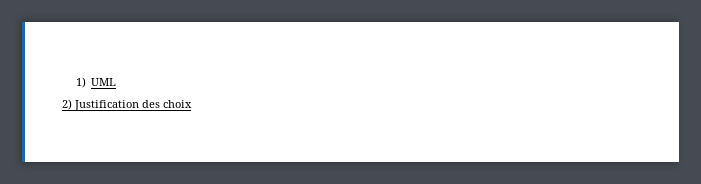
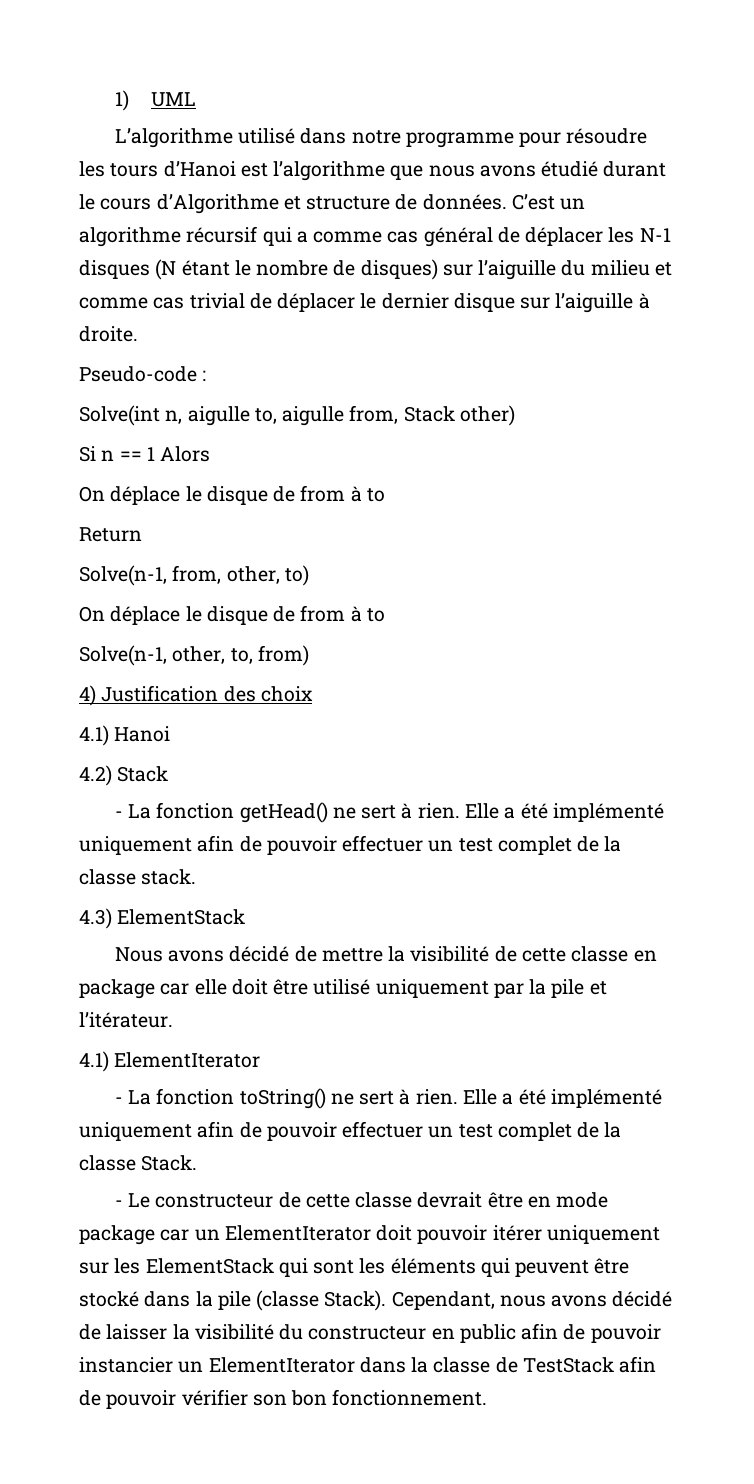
[62,99,192,111] 2) Justification des choix -> [114,128,648,148] [79,161,667,181] [79,194,586,214] [79,226,671,247] [79,259,672,280] [79,293,650,313] [79,326,138,342] [79,366,207,382] [79,405,515,426] [79,446,211,462] [79,485,385,505] [79,527,142,542] [79,565,309,586] [79,605,385,625] [79,645,309,666] [79,685,313,706] [79,725,171,746] [79,765,169,786] [114,802,664,823] [79,835,622,855] [79,869,197,885] [79,908,246,929] [114,946,657,962] [79,979,607,999] [79,1012,173,1028] [79,1051,261,1072] [114,1088,662,1109] [79,1121,622,1141] [79,1155,198,1171] [114,1192,609,1208] [79,1225,660,1245] [79,1258,630,1277] [79,1290,673,1311] [79,1323,661,1343] [79,1356,657,1373] [79,1389,488,1409] L’algorithme utilisé dans notre programme pour résoudre les tours d’Hanoi est l’algorithme que nous avons étudié durant le cours d’Algorithme et structure de données. C’est un algorithme récursif qui a comme cas général de déplacer les N-1 disques (N étant le nombre de disques) sur l’aiguille du milieu et comme cas trivial de déplacer le dernier disque sur l’aiguille à droite. // Pseudo-code : // Solve(int n, aigulle to, aigulle from, Stack other) // Si n == 1 Alors // On déplace le disque de from à to // Return // Solve(n-1, from, other, to) // On déplace le disque de from à to // Solve(n-1, other, to, from) // 4) Justification des choix // 4.1) Hanoi // 4.2) Stack // - La fonction getHead() ne sert à rien. Elle a été implémenté uniquement afin de pouvoir effectuer un test complet de la classe stack. // 4.3) ElementStack // Nous avons décidé de mettre la visibilité de cette classe en package car elle doit être utilisé uniquement par la pile et l’itérateur. // 4.1) ElementIterator // - La fonction toString() ne sert à rien. Elle a été implémenté uniquement afin de pouvoir effectuer un test complet de la classe Stack. // - Le constructeur de cette classe devrait être en mode package car un ElementIterator doit pouvoir itérer uniquement sur les ElementStack qui sont les éléments qui peuvent être stocké dans la pile (classe Stack). Cependant, nous avons décidé de laisser la visibilité du constructeur en public afin de pouvoir instancier un ElementIterator dans la classe de TestStack afin de pouvoir vérifier son bon fonctionnement.

